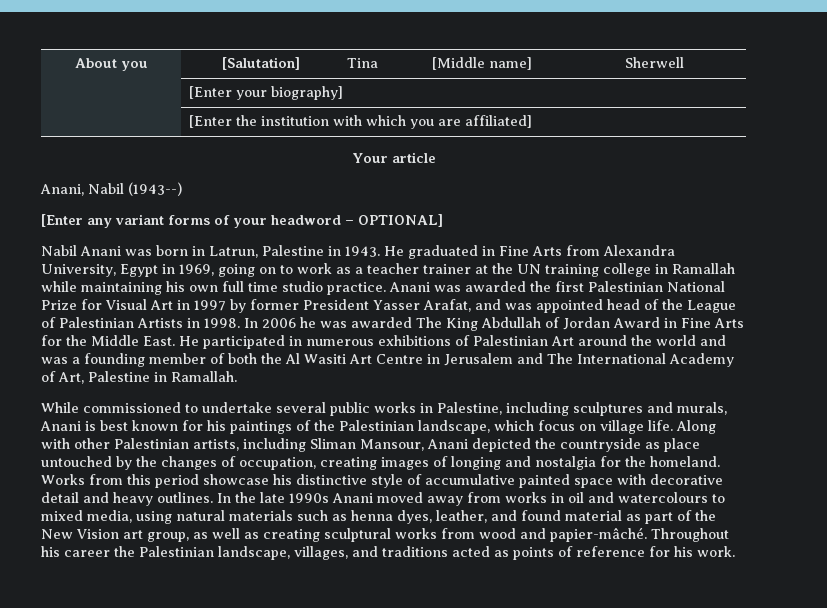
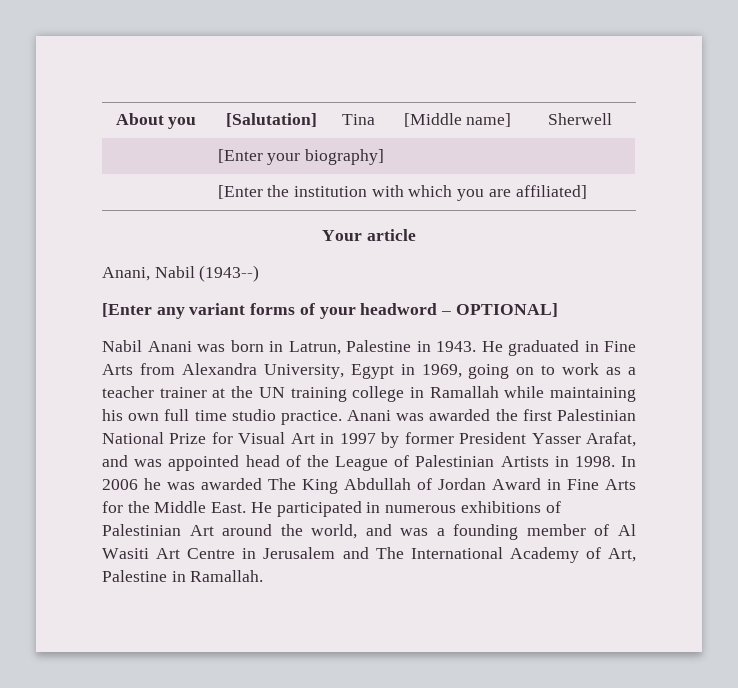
[656,335,696,346] world -> [311,524,358,539] world,
[228,353,282,364] both the -> (610, 530) none
[41,402,727,416] [40,420,716,434] [41,438,700,452] [41,456,720,470] [41,474,723,488] [41,492,725,506] [41,510,716,524] [41,527,729,542] [41,546,735,560] // While commissioned to undertake several public works in Palestine, including sculptures and murals, Anani is best known for his paintings of the Palestinian landscape, which focus on village life. Along with other Palestinian artists, including Sliman Mansour, Anani depicted the countryside as place untouched by the changes of occupation, creating images of longing and nostalgia for the homeland. Works from this period showcase his distinctive style of accumulative painted space with decorative detail and heavy outlines. In the late 1990s Anani moved away from works in oil and watercolours to mixed media, using natural materials such as henna dyes, leather, and found material as part of the New Vision art group, as well as creating sculptural works from wood and papier-mâché. Throughout his career the Palestinian landscape, villages, and traditions acted as points of reference for his work. -> (264, 576) none

